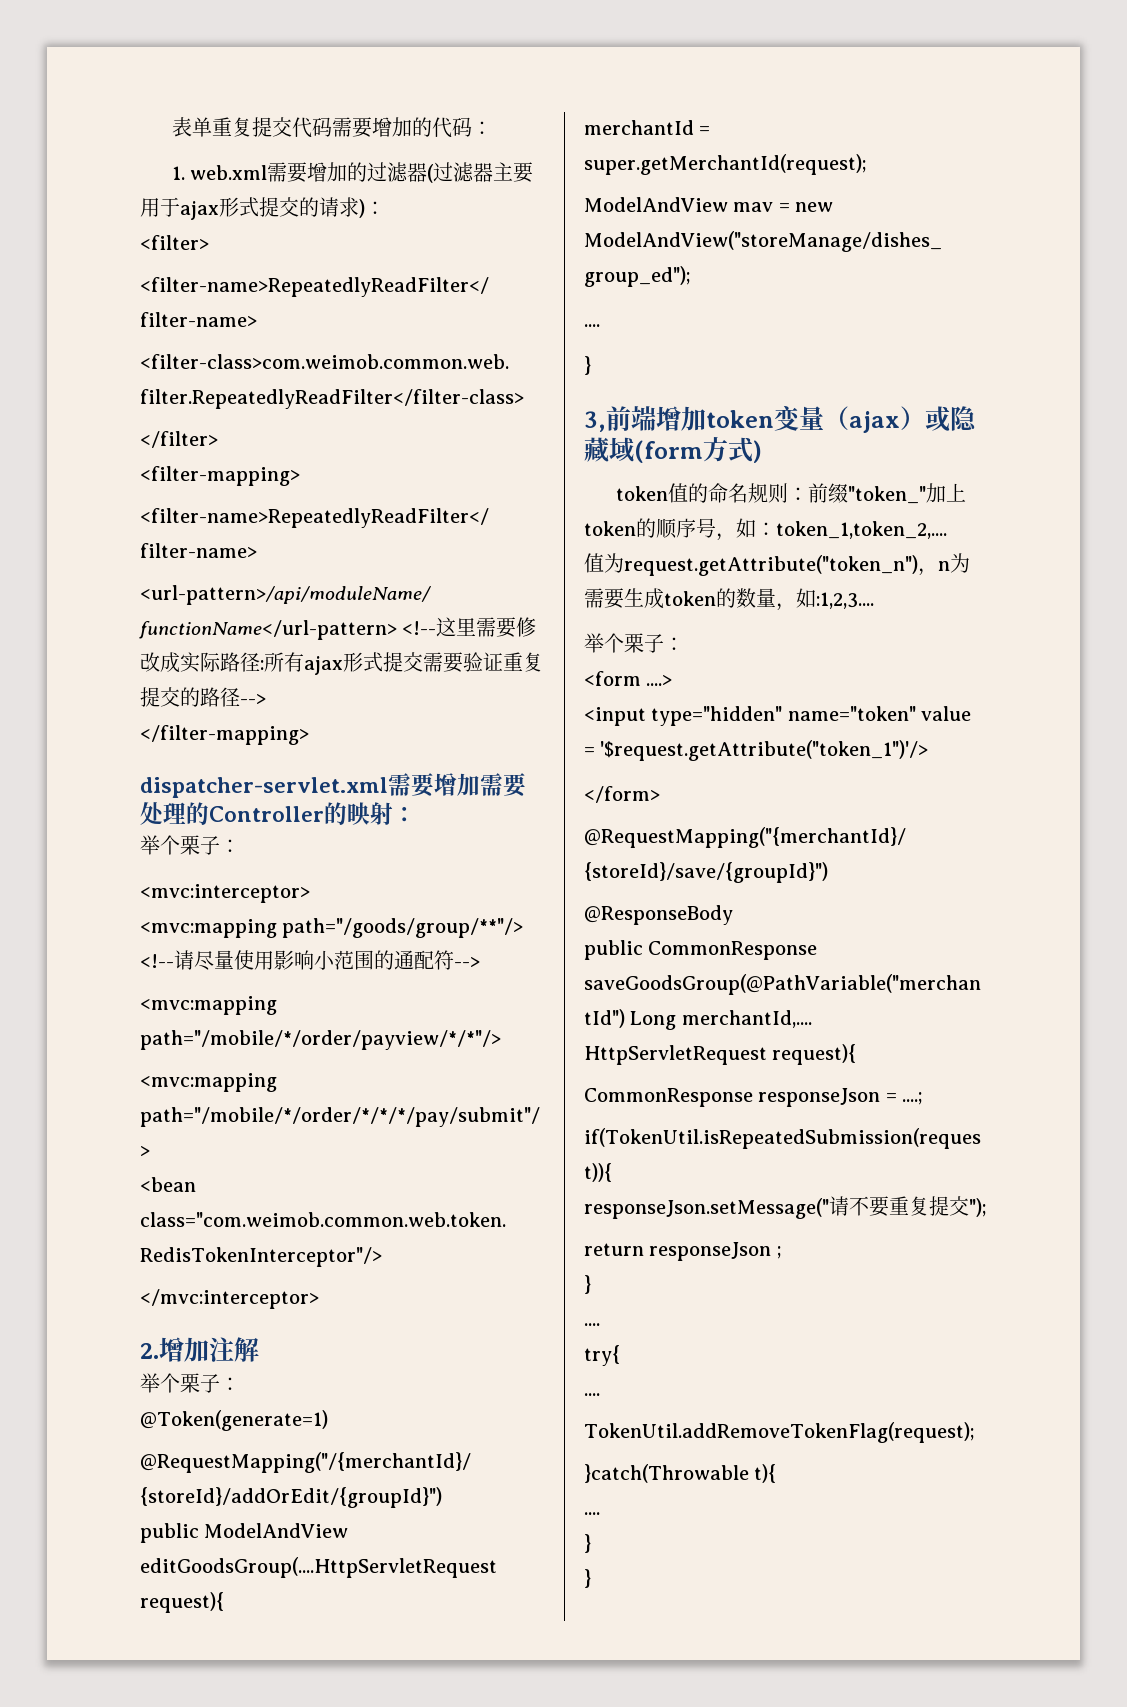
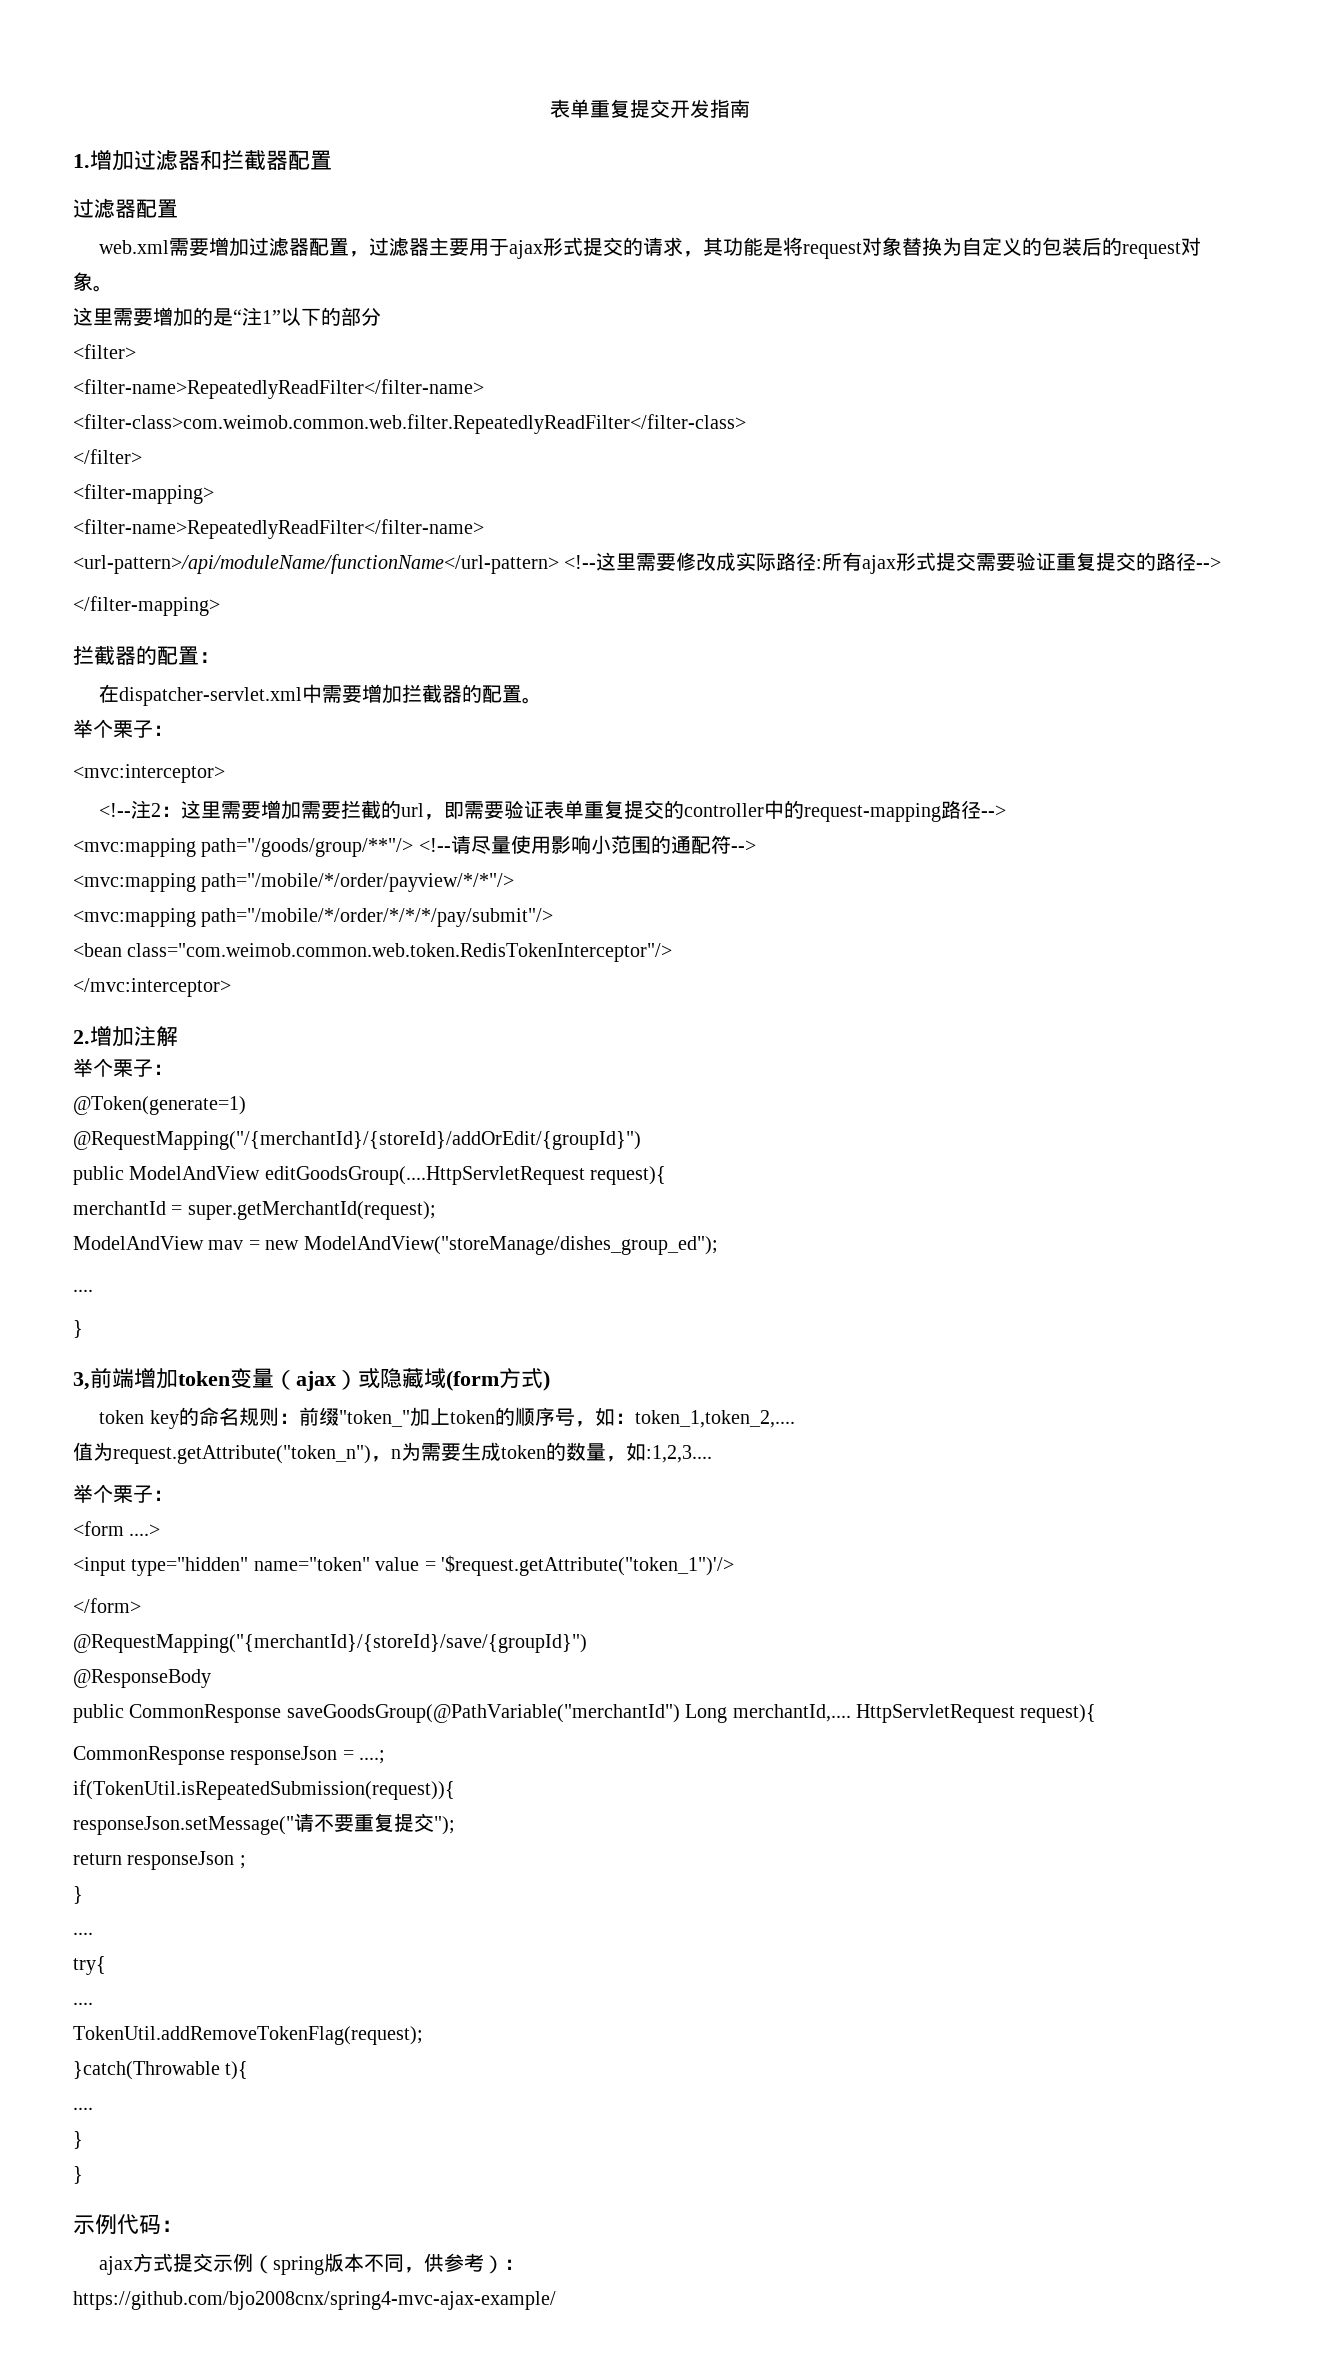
[171,117,492,138] [171,162,434,183] 表单重复提交代码需要增加的代码： // 1. web.xml需要增加的过滤器( -> [550,99,750,118] [73,150,332,171] [73,198,178,218] [99,237,370,257] 表单重复提交开发指南 // 1.增加过滤器和拦截器配置 // 过滤器配置 // web.xml需要增加过滤器配置，
[359,199,385,218] )： -> [683,237,1202,259] [73,272,113,292] [73,307,381,327] ，其功能是将request对象替换为自定义的包装后的request对象。 // 这里需要增加的是“注1”以下的部分
[140,773,527,798] [140,802,416,825] [140,835,240,855] [140,884,310,903] dispatcher-servlet.xml需要增加需要处理的Controller的映射： // 举个栗子： // <mvc:interceptor> -> [73,645,220,665] [99,684,543,706] [73,719,173,738] [73,764,225,783] [99,800,1007,822] 拦截器的配置： // 在dispatcher-servlet.xml中需要增加拦截器的配置。 // 举个栗子： // <mvc:interceptor> // <!--注2：这里需要增加需要拦截的url，即需要验证表单重复提交的controller中的request-mapping路径-->
[667,483,688,503] 值 -> [149,1410,179,1429] key
(591, 1578) none -> [73,2214,183,2235] [99,2253,525,2275] [73,2291,556,2310] // 示例代码： // ajax方式提交示例（spring版本不同，供参考）： // https://github.com/bjo2008cnx/spring4-mvc-ajax-example/

